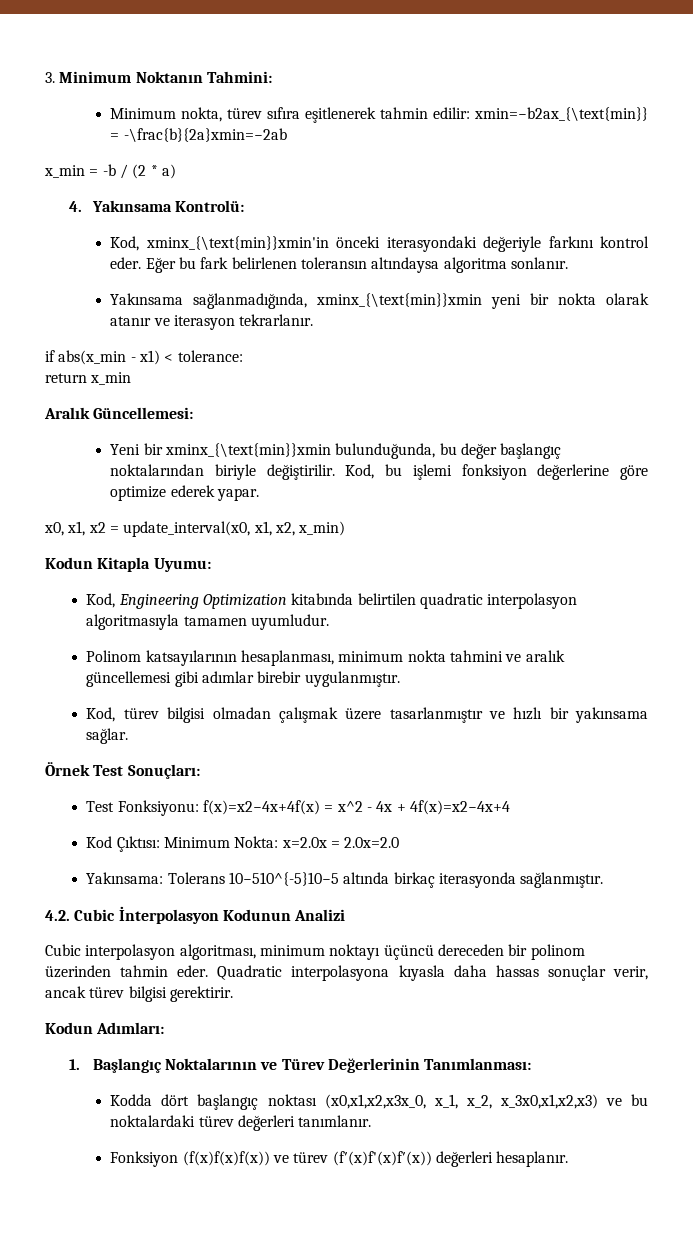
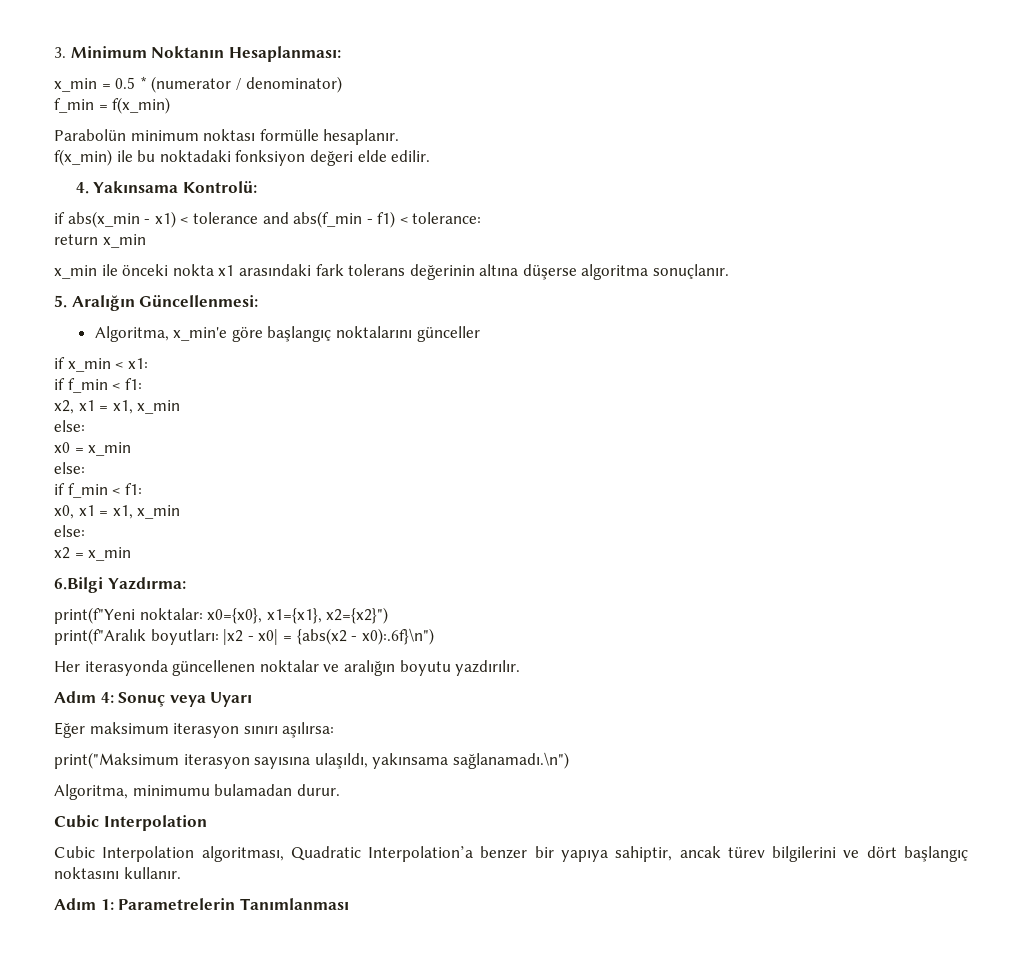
[206,71,272,83] [110,107,648,123] [110,128,287,142] [44,164,176,179] [68,200,245,212] [110,236,650,252] [110,257,568,273] [110,293,650,309] [110,314,314,330] Tahmini: // Minimum nokta, türev sıfıra eşitlenerek tahmin edilir: xmin=−b2ax_{\text{min}} = -\frac{b}{2a}xmin=−2ab // x_min = -b / (2 * a) // 4. Yakınsama Kontrolü: // Kod, xminx_{\text{min}}xmin'in önceki iterasyondaki değeriyle farkını kontrol eder. Eğer bu fark belirlenen toleransın altındaysa algoritma sonlanır. // Yakınsama sağlanmadığında, xminx_{\text{min}}xmin yeni bir nokta olarak atanır ve iterasyon tekrarlanır. -> [228,46,341,62] [54,76,342,93] [54,97,171,114] [54,129,400,145] [54,149,431,166] [75,181,258,194] Hesaplanması: // x_min = 0.5 * (numerator / denominator) // f_min = f(x_min) // Parabolün minimum noktası formülle hesaplanır. // f(x_min) ile bu noktadaki fonksiyon değeri elde edilir. // 4. Yakınsama Kontrolü:
[177,350,243,362] [45,372,132,385] [44,407,194,419] [110,443,562,459] [110,464,648,480] [110,485,259,501] [44,521,346,537] [45,557,211,572] [86,593,578,609] [86,614,330,630] [86,650,565,666] [86,671,400,687] [86,707,648,723] [86,728,129,744] [45,762,200,779] [86,800,511,816] [86,836,400,852] [86,872,604,888] [45,906,346,924] [45,944,585,960] [45,965,648,981] [45,986,233,1002] [45,1022,165,1034] [68,1058,532,1073] [110,1094,649,1110] [110,1115,372,1131] [110,1151,569,1167] tolerance: // return x_min // Aralık Güncellemesi: // Yeni bir xminx_{\text{min}}xmin bulunduğunda, bu değer başlangıç noktalarından biriyle değiştirilir. Kod, bu işlemi fonksiyon değerlerine göre optimize ederek yapar. // x0, x1, x2 = update_interval(x0, x1, x2, x_min) // Kodun Kitapla Uyumu: // Kod, Engineering Optimization kitabında belirtilen quadratic interpolasyon algoritmasıyla tamamen uyumludur. // Polinom katsayılarının hesaplanması, minimum nokta tahmini ve aralık güncellemesi gibi adımlar birebir uygulanmıştır. // Kod, türev bilgisi olmadan çalışmak üzere tasarlanmıştır ve hızlı bir yakınsama sağlar. // Örnek Test Sonuçları: // Test Fonksiyonu: f(x)=x2−4x+4f(x) = x^2 - 4x + 4f(x)=x2−4x+4 // Kod Çıktısı: Minimum Nokta: x=2.0x = 2.0x=2.0 // Yakınsama: Tolerans 10−510^{-5}10−5 altında birkaç iterasyonda sağlanmıştır. // 4.2. Cubic İnterpolasyon Kodunun Analizi // Cubic interpolasyon algoritması, minimum noktayı üçüncü dereceden bir polinom üzerinden tahmin eder. Quadratic interpolasyona kıyasla daha hassas sonuçlar verir, ancak türev bilgisi gerektirir. // Kodun Adımları: // 1. Başlangıç Noktalarının ve Türev Değerlerinin Tanımlanması: // Kodda dört başlangıç noktası (x0,x1,x2,x3x_0, x_1, x_2, x_3x0,x1,x2,x3) ve bu noktalardaki türev değerleri tanımlanır. // Fonksiyon (f(x)f(x)f(x)) ve türev (f′(x)f'(x)f′(x)) değerleri hesaplanır. -> [192,211,482,228] [54,234,146,248] [54,264,730,280] [54,295,259,311] [94,326,480,342] [54,357,148,372] [54,378,142,393] [54,400,181,414] [54,420,85,432] [54,442,132,456] [54,462,85,474] [54,483,142,498] [54,505,181,519] [54,525,85,537] [54,547,132,561] [54,577,186,593] [54,607,389,624] [54,628,434,645] [54,660,521,676] [54,691,253,707] [54,722,335,738] [54,752,569,769] [54,784,340,800] [54,815,207,831] [54,846,969,862] [54,867,181,879] [54,898,349,910] tolerance and abs(f_min - f1) < tolerance: // return x_min // x_min ile önceki nokta x1 arasındaki fark tolerans değerinin altına düşerse algoritma sonuçlanır. // 5. Aralığın Güncellenmesi: // Algoritma, x_min'e göre başlangıç noktalarını günceller // if x_min < x1: // if f_min < f1: // x2, x1 = x1, x_min // else: // x0 = x_min // else: // if f_min < f1: // x0, x1 = x1, x_min // else: // x2 = x_min // 6.Bilgi Yazdırma: // print(f"Yeni noktalar: x0={x0}, x1={x1}, x2={x2}") // print(f"Aralık boyutları: |x2 - x0| = {abs(x2 - x0):.6f}\n") // Her iterasyonda güncellenen noktalar ve aralığın boyutu yazdırılır. // Adım 4: Sonuç veya Uyarı // Eğer maksimum iterasyon sınırı aşılırsa: // print("Maksimum iterasyon sayısına ulaşıldı, yakınsama sağlanamadı.\n") // Algoritma, minimumu bulamadan durur. // Cubic Interpolation // Cubic Interpolation algoritması, Quadratic Interpolation’a benzer bir yapıya sahiptir, ancak türev bilgilerini ve dört başlangıç noktasını kullanır. // Adım 1: Parametrelerin Tanımlanması

